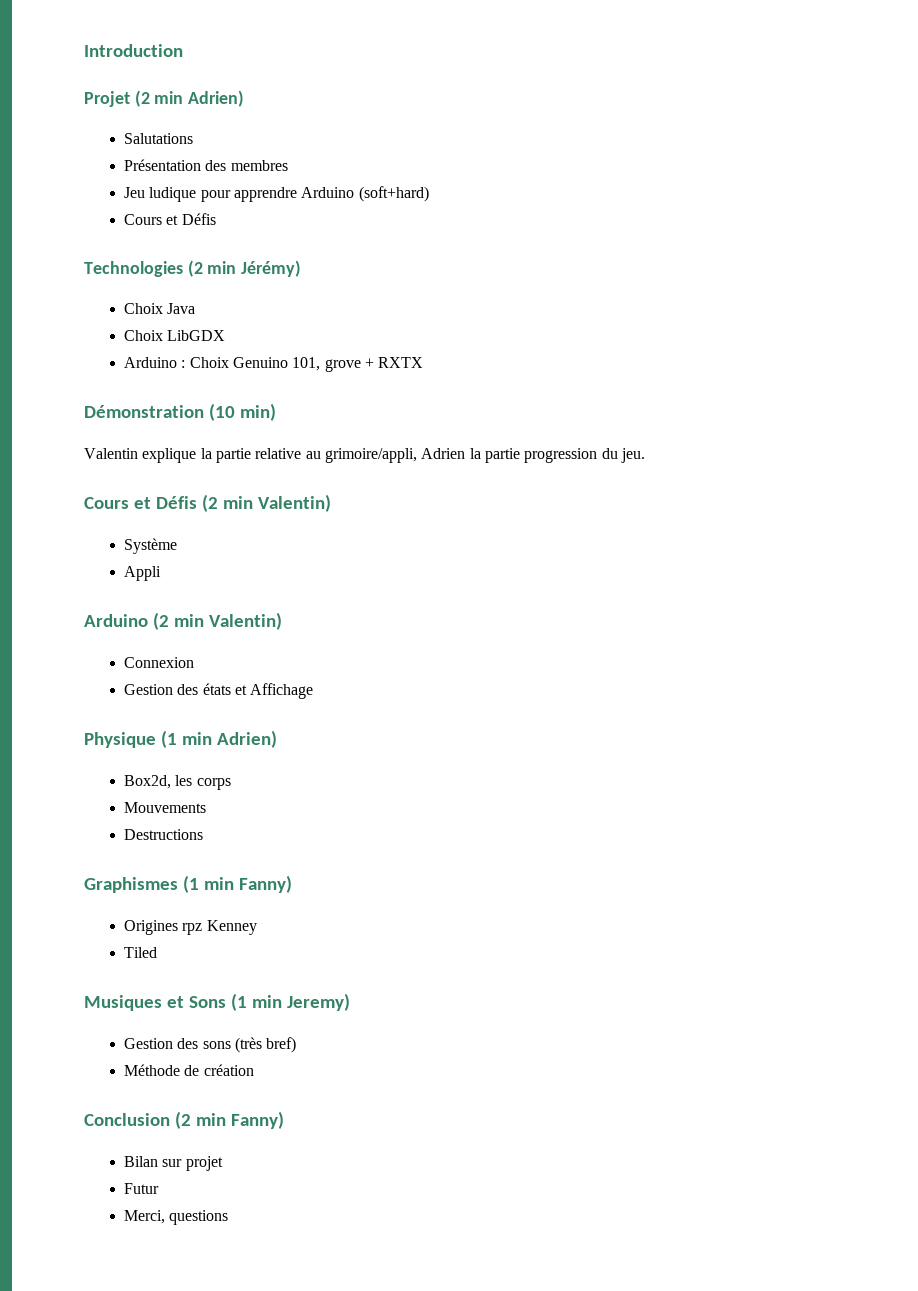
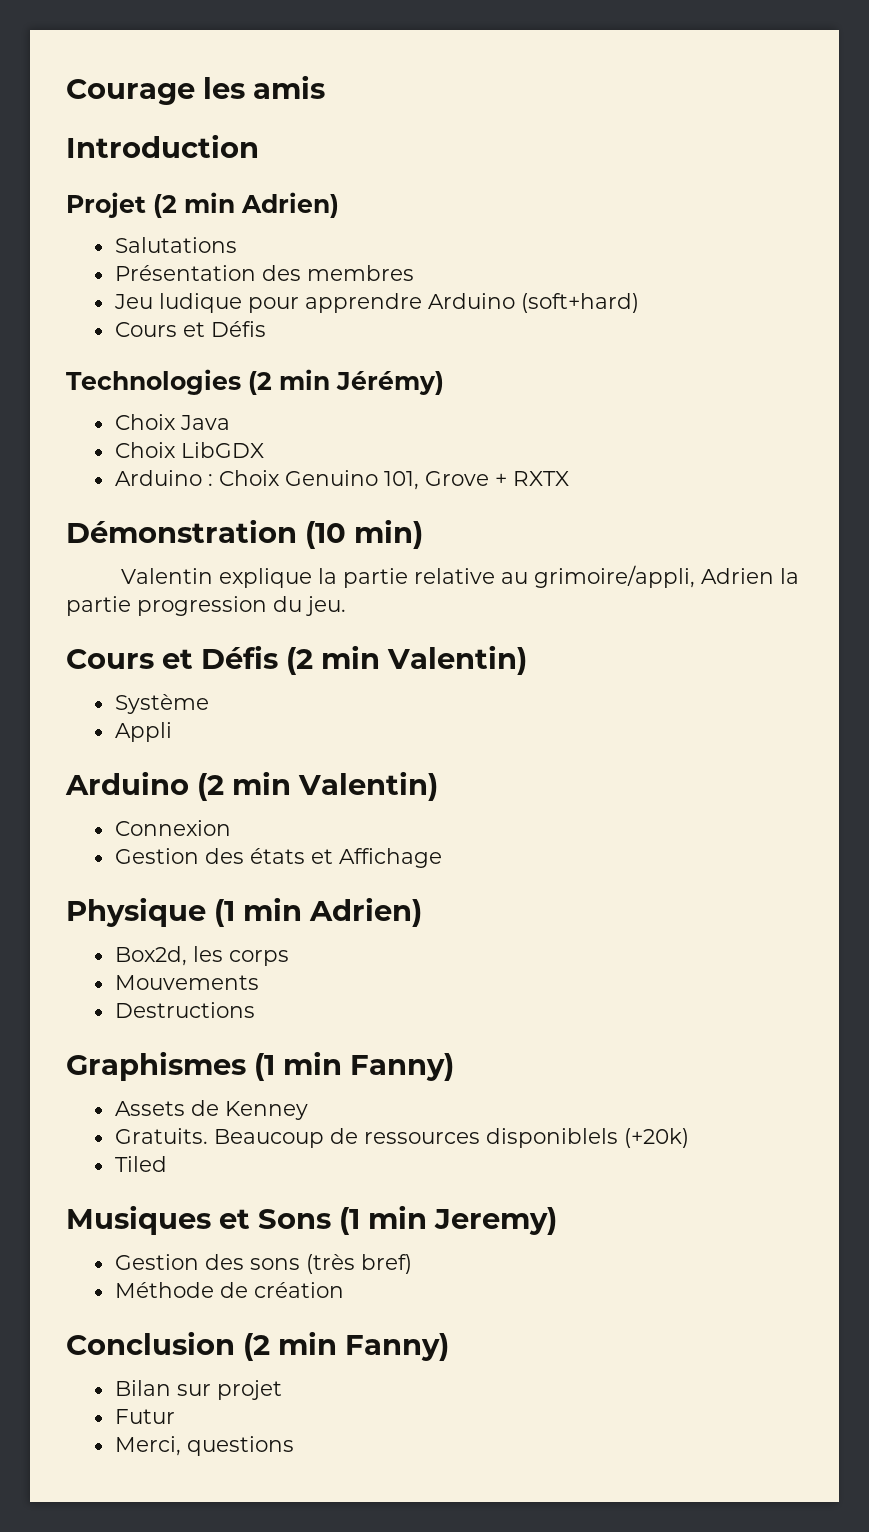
(84, 50) none -> [66,75,325,105] Courage les amis //
[324,359,361,372] grove -> [424,471,489,486] Grove
[124,920,203,935] Origines rpz -> [114,1100,219,1116] Assets de
(257, 927) none -> [114,1128,689,1148] // Gratuits. Beaucoup de ressources disponiblels (+20k)

